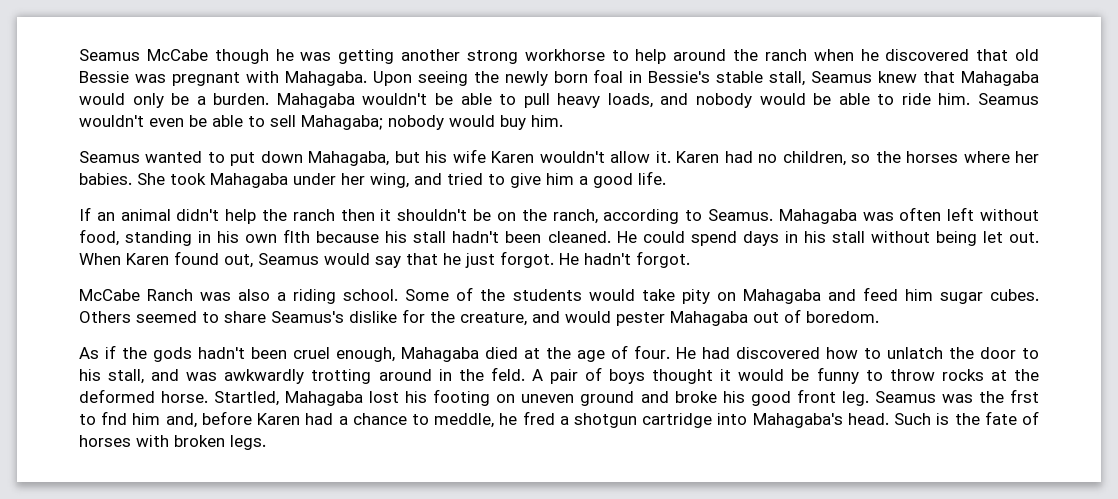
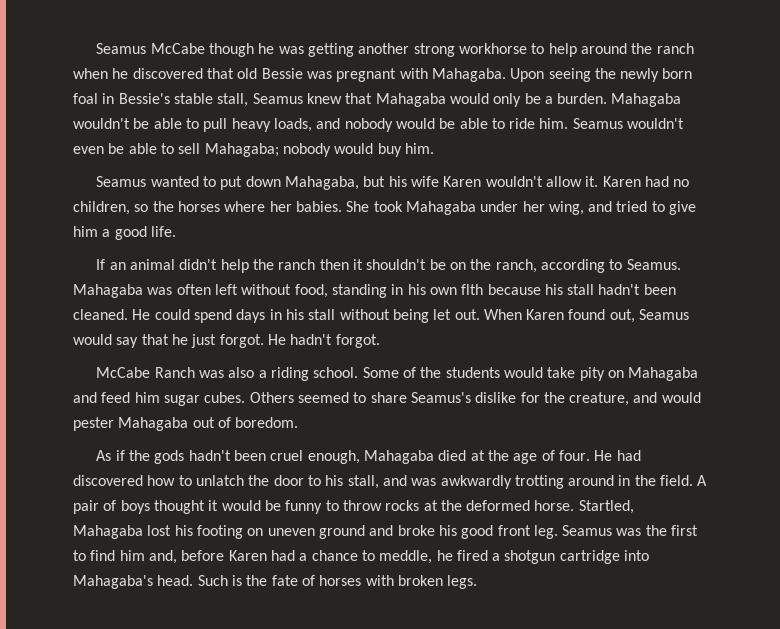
[490,367,525,381] feld. -> [660,475,694,486] field.
[1010,389,1039,403] [79,411,128,425] frst to fnd -> [671,525,699,536] [73,550,116,561] first to find
[522,411,555,425] fred -> [456,550,488,561] fired

